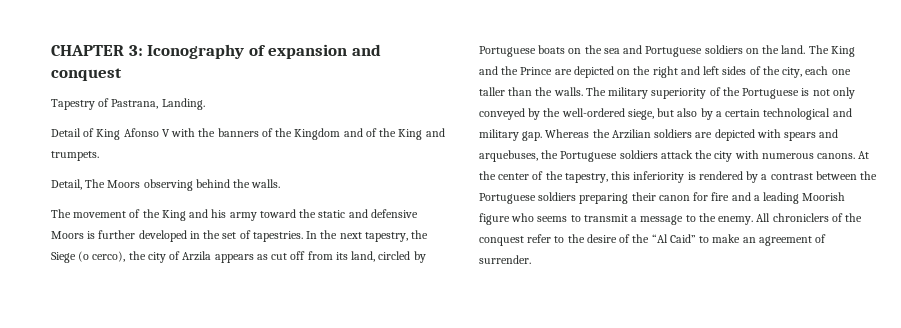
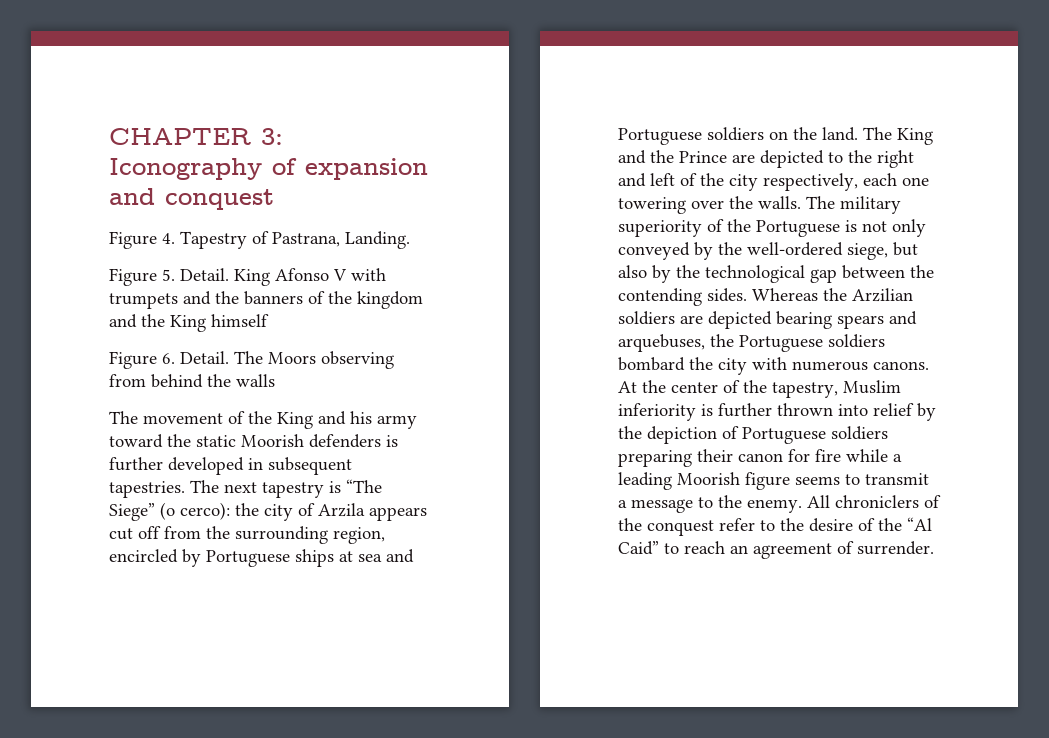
(122, 74) none -> [109,231,175,249] Figure 4.
[51,128,95,137] Detail of -> [109,268,229,286] Figure 5. Detail.
(196, 132) none -> [109,291,211,309] trumpets and
[294,128,445,140] [51,151,99,161] [51,179,82,190] Kingdom and of the King and trumpets. // Detail, -> [357,291,423,309] [109,314,269,332] [109,351,229,369] kingdom and the King himself // Figure 6. Detail.
(193, 185) none -> [109,374,146,387] from
[251,179,281,188] walls. -> [236,374,275,387] walls
[348,209,418,218] [51,231,84,239] and defensive Moors -> [241,434,381,448] Moorish defenders
[203,230,429,242] [51,251,126,263] the set of tapestries. In the next tapestry, the Siege (o cerco), -> [268,457,352,475] [109,479,382,498] [109,502,230,521] subsequent tapestries. The next tapestry is “The Siege” (o cerco):
[256,254,268,260] as -> (427, 514) none
[335,251,426,263] [479,45,602,57] its land, circled by Portuguese boats on the -> [206,526,385,544] [109,549,353,567] the surrounding region, encircled by Portuguese ships at
[617,69,631,75] on -> [828,152,843,163] to
[722,66,851,78] [479,87,533,96] sides of the city, each one taller than -> [680,173,929,191] [618,197,724,214] of the city respectively, each one towering over
[715,108,852,120] [479,129,543,141] a certain technological and military gap. -> [676,265,934,283] [618,288,747,306] the technological gap between the contending sides.
[756,129,781,138] with -> [776,311,832,329] bearing
[660,150,693,159] attack -> [618,357,685,371] bombard
[611,171,631,180] this -> [843,380,901,394] Muslim
[698,171,878,183] rendered by a contrast between the -> [718,403,936,421] [618,426,739,444] further thrown into relief by the depiction of
[731,192,751,201] and -> [846,449,888,462] while
[511,213,535,222] who -> (790, 481) none
[712,234,741,243] make -> [684,541,725,554] reach

